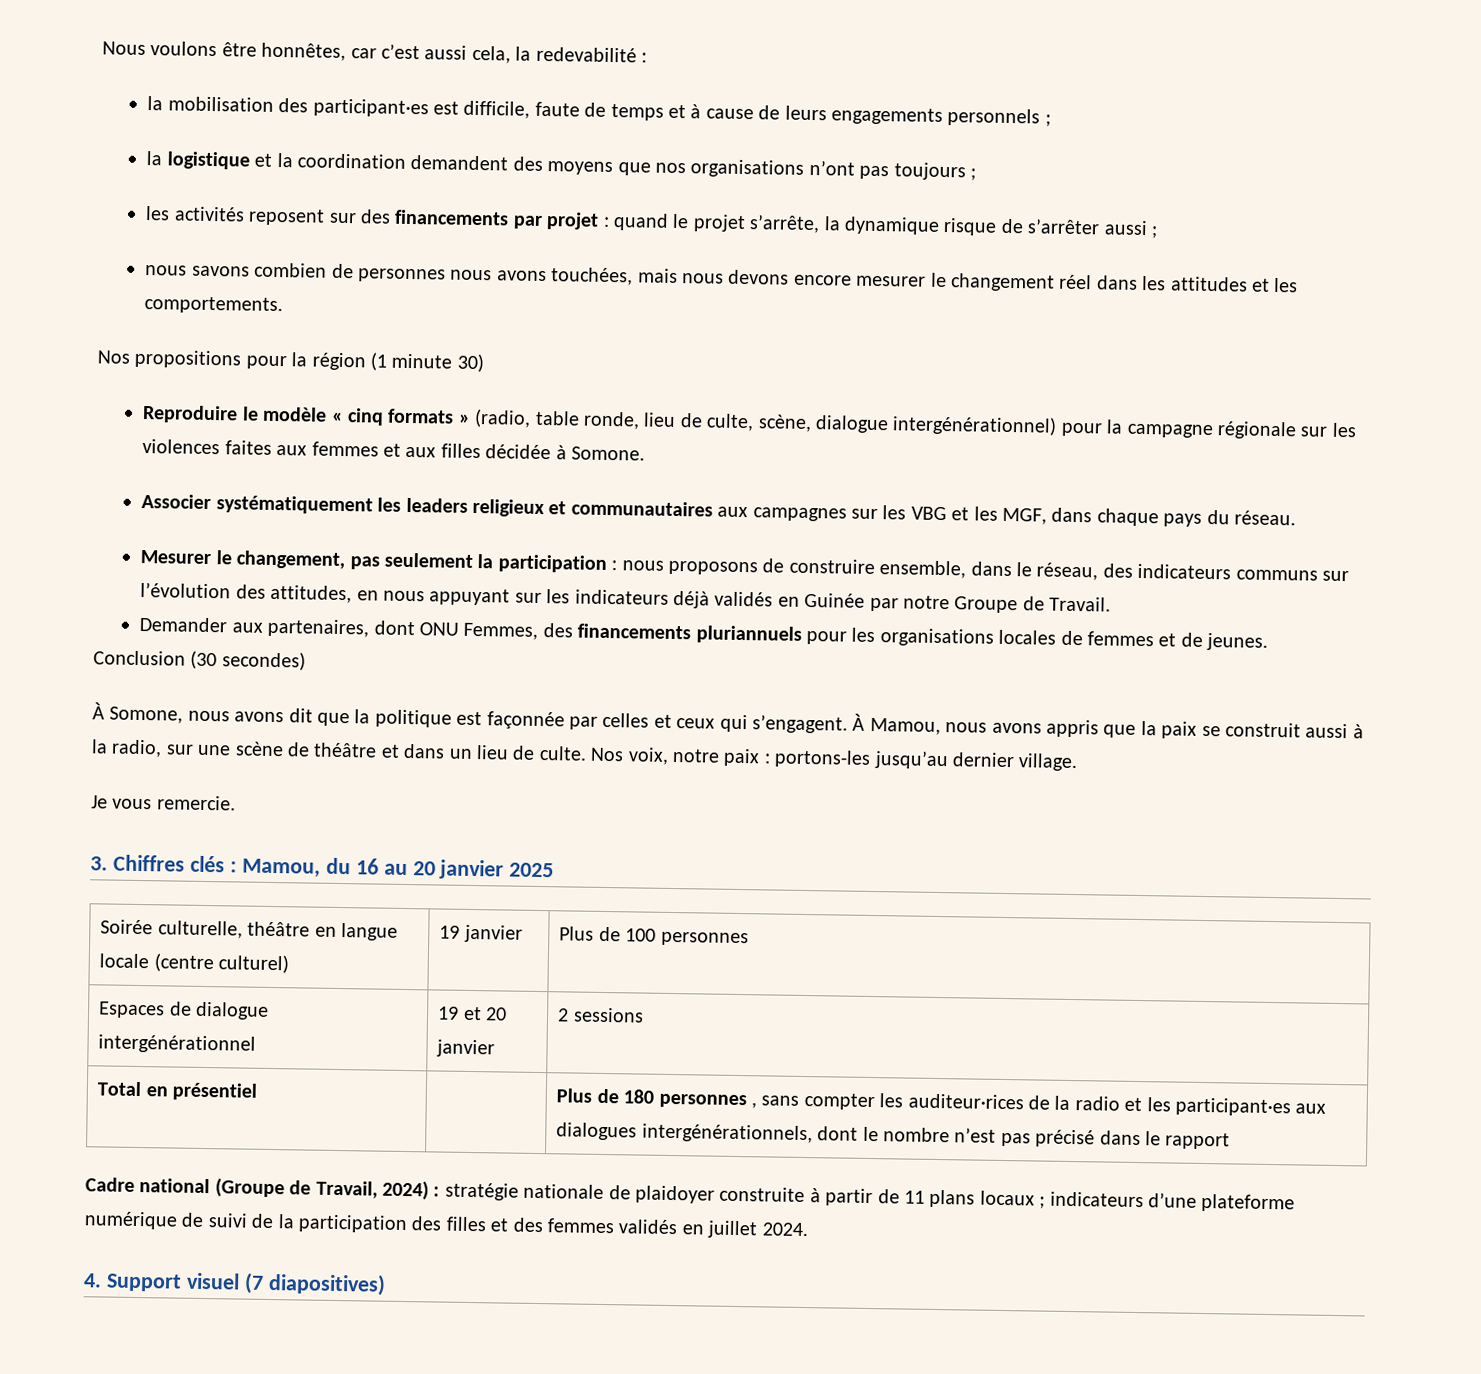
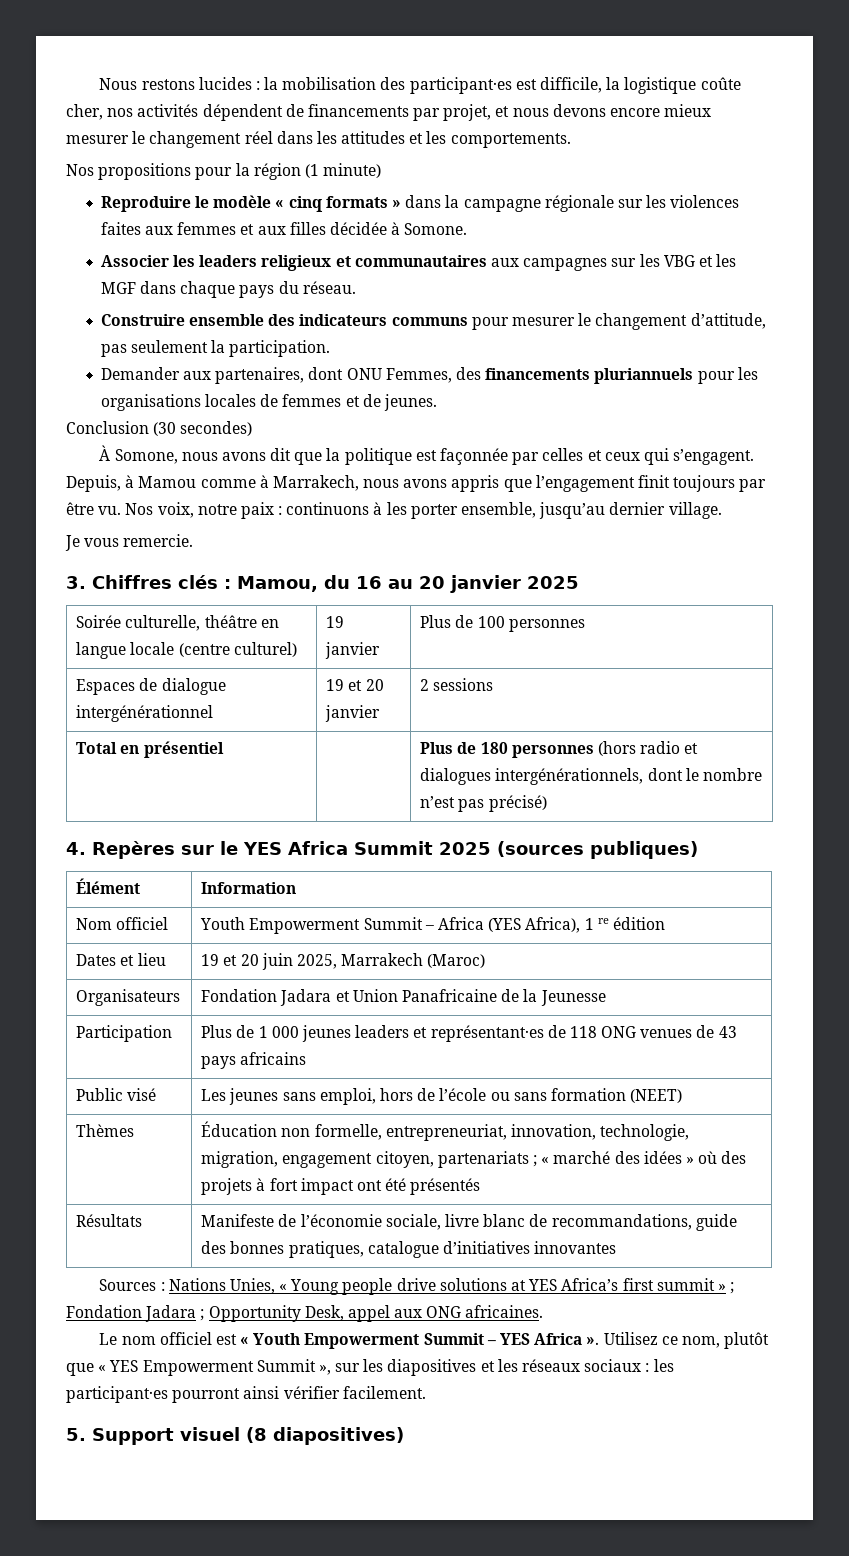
[150,41,647,64] voulons être honnêtes, car c’est aussi cela, la redevabilité : // -> [141,77,260,90] restons lucides :
[534,101,1051,127] [146,151,977,181] [145,206,1158,239] [145,262,678,286] faute de temps et à cause de leurs engagements personnels ; // la logistique et la coordination demandent des moyens que nos organisations n’ont pas toujours ; // les activités reposent sur des financements par projet : quand le projet s’arrête, la dynamique risque de s’arrêter aussi ; // nous savons combien de personnes nous avons touchées, mais -> [606,77,741,94] [66,104,510,121] la logistique coûte cher, nos activités dépendent de financements par projet, et
(852, 280) none -> [664,104,712,117] mieux
[391,353,484,373] minute 30) -> [323,163,382,178] minute)
[474,408,1102,437] (radio, table ronde, lieu de culte, scène, dialogue intergénérationnel) pour -> [405,195,442,208] dans
[215,495,373,515] systématiquement -> (169, 261) none
[1002,507,1048,525] MGF, -> [100,282,136,294] MGF
[140,549,1350,582] [140,581,1112,614] Mesurer le changement, pas seulement la participation : nous proposons de construire ensemble, dans le réseau, des indicateurs communs sur l’évolution des attitudes, en nous appuyant sur les indicateurs déjà validés en Guinée par notre Groupe de Travail. -> [100,313,766,330] [100,340,331,357] Construire ensemble des indicateurs communs pour mesurer le changement d’attitude, pas seulement la participation.
[852,713,1364,739] [91,739,587,761] À Mamou, nous avons appris que la paix se construit aussi à la radio, sur une scène de théâtre et dans un lieu de culte. -> [66,475,767,492] [66,502,122,515] Depuis, à Mamou comme à Marrakech, nous avons appris que l’engagement finit toujours par être vu.
[774,749,872,768] portons-les -> [286,502,537,519] continuons à les porter ensemble,
[751,1092,1327,1117] , sans compter les auditeur·rices de la radio et les participant·es aux -> [597,741,699,756] (hors radio et
[1035,1129,1231,1150] [85,1177,1296,1213] [84,1211,808,1239] [83,1273,102,1288] précisé dans le rapport // Cadre national (Groupe de Travail, 2024) : stratégie nationale de plaidoyer construite à partir de 11 plans locaux ; indicateurs d’une plateforme numérique de suivi de la participation des filles et des femmes validés en juillet 2024. // 4. -> [488,795,547,812] [66,841,698,859] [76,878,141,894] [201,882,297,894] [76,917,169,930] [200,917,665,934] [76,953,166,966] [201,953,486,970] [76,989,181,1006] [201,989,606,1006] [76,1025,173,1042] [201,1025,737,1042] [201,1052,307,1069] [76,1088,157,1101] [201,1088,683,1105] [76,1124,135,1137] [201,1121,690,1141] [201,1151,747,1168] [201,1178,481,1195] [76,1214,143,1227] [201,1214,737,1231] [201,1241,617,1258] [99,1278,735,1295] [66,1305,544,1322] [99,1332,770,1349] [66,1359,674,1376] [66,1386,426,1403] [66,1428,86,1441] précisé) // 4. Repères sur le YES Africa Summit 2025 (sources publiques) // Élément | Information // Nom officiel | Youth Empowerment Summit – Africa (YES Africa), 1 re édition // Dates et lieu | 19 et 20 juin 2025, Marrakech (Maroc) // Organisateurs | Fondation Jadara et Union Panafricaine de la Jeunesse // Participation | Plus de 1 000 jeunes leaders et représentant·es de 118 ONG venues de 43 pays africains // Public visé | Les jeunes sans emploi, hors de l’école ou sans formation (NEET) // Thèmes | Éducation non formelle, entrepreneuriat, innovation, technologie, migration, engagement citoyen, partenariats ; « marché des idées » où des projets à fort impact ont été présentés // Résultats | Manifeste de l’économie sociale, livre blanc de recommandations, guide des bonnes pratiques, catalogue d’initiatives innovantes // Sources : Nations Unies, « Young people drive solutions at YES Africa’s first summit » ; Fondation Jadara ; Opportunity Desk, appel aux ONG africaines. // Le nom officiel est « Youth Empowerment Summit – YES Africa ». Utilisez ce nom, plutôt que « YES Empowerment Summit », sur les diapositives et les réseaux sociaux : les participant·es pourront ainsi vérifier facilement. // 5.
[243,1272,264,1294] (7 -> [246,1427,267,1443] (8

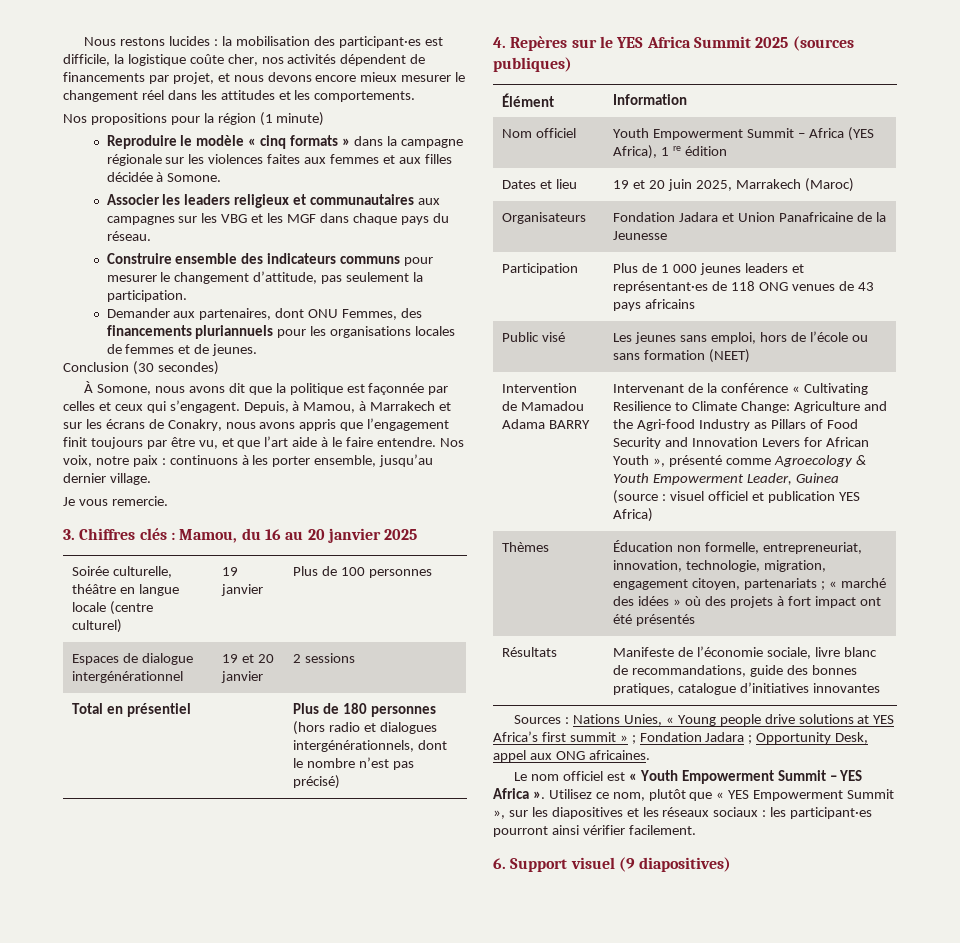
[138,475,359,491] Mamou comme à Marrakech, -> [303,401,452,413] [63,419,222,431] Mamou, à Marrakech et sur les écrans de Conakry,
[98,506,122,515] vu. -> [198,436,436,449] vu, et que l’art aide à le faire entendre.
(683, 1096) none -> [502,383,578,393] [502,401,585,411] [502,419,591,429] [613,383,868,395] [613,401,887,413] [613,419,858,431] [613,437,869,449] [613,455,866,467] [613,473,840,485] [613,490,860,504] [613,508,654,522] // Intervention de Mamadou Adama BARRY | Intervenant de la conférence « Cultivating Resilience to Climate Change: Agriculture and the Agri-food Industry as Pillars of Food Security and Innovation Levers for African Youth », présenté comme Agroecology & Youth Empowerment Leader, Guinea (source : visuel officiel et publication YES Africa)
[66,1428,86,1441] 5. -> [493,858,506,869] 6.
[246,1427,267,1443] (8 -> [618,857,635,872] (9

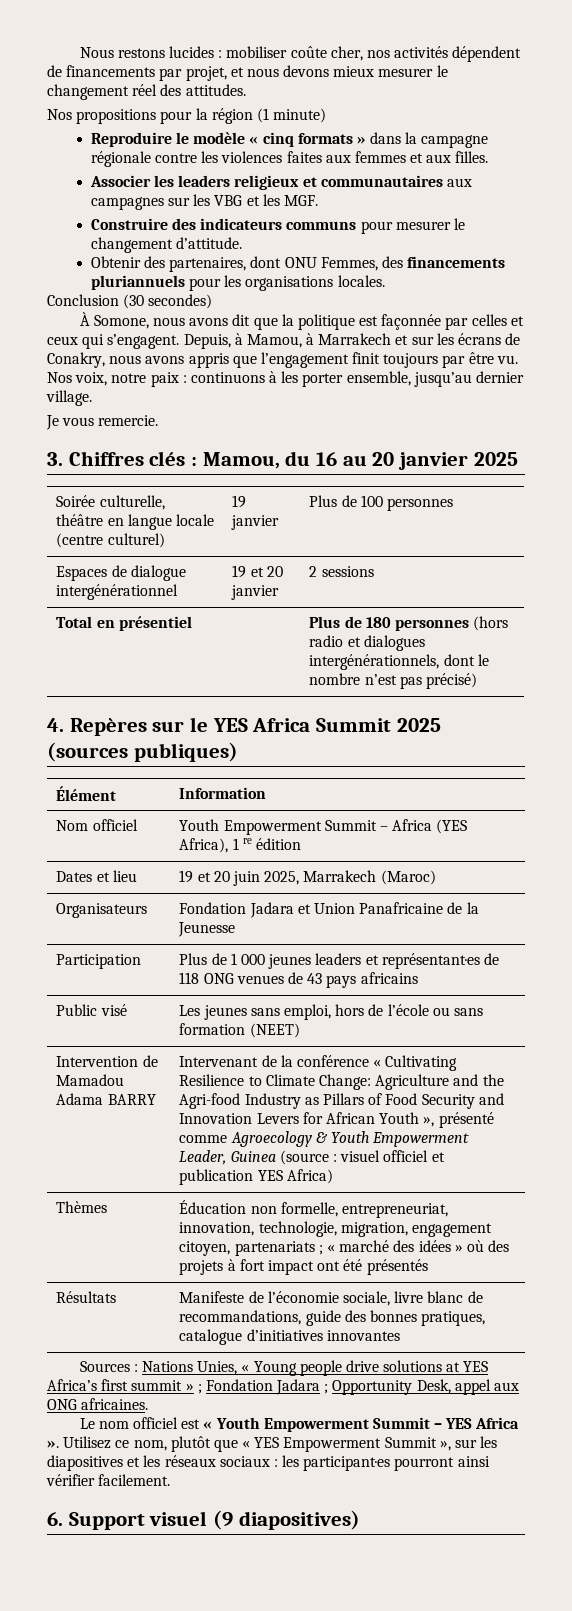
[221,36,443,48] [63,54,186,66] la mobilisation des participant·es est difficile, la logistique -> [226,46,288,58] mobiliser
[315,75,357,82] encore -> (330, 71) none
[167,90,416,102] dans les attitudes et les comportements. -> [160,84,246,96] des attitudes.
[165,157,185,164] sur -> [154,153,197,163] contre
[424,154,452,164] [106,172,222,182] filles décidée à Somone. -> [455,151,489,163] filles.
[287,213,449,225] [106,231,151,241] MGF dans chaque pays du réseau. -> [283,195,318,206] MGF.
[175,253,238,264] ensemble -> (168, 224) none
[253,271,424,284] [106,290,187,302] [106,308,196,318] d’attitude, pas seulement la participation. // Demander aux -> [175,237,242,249] [90,256,165,268] d’attitude. // Obtenir des
[415,326,456,336] [106,344,258,356] locales de femmes et de jeunes. -> [337,275,385,287] locales.
[198,436,436,449] vu, et que l’art aide à le faire entendre. -> [496,355,518,364] vu.

